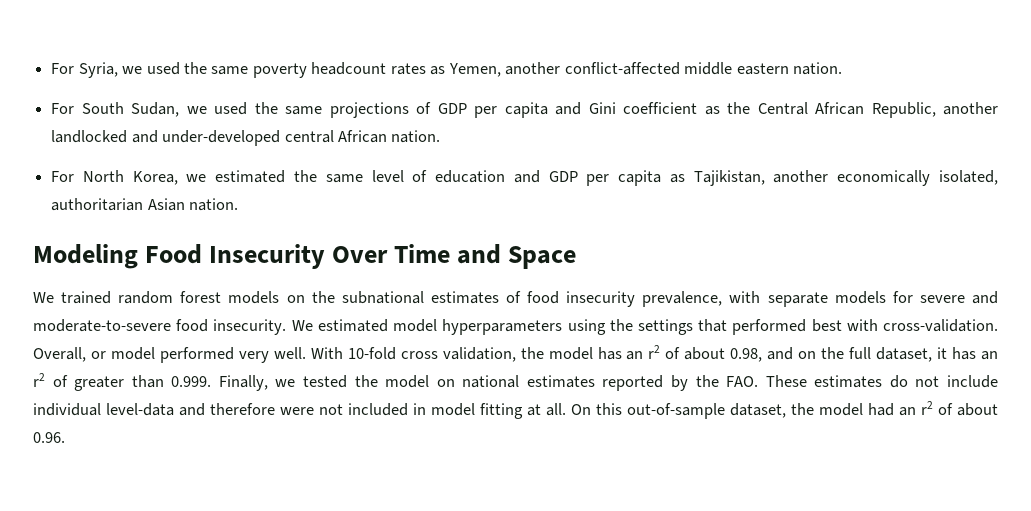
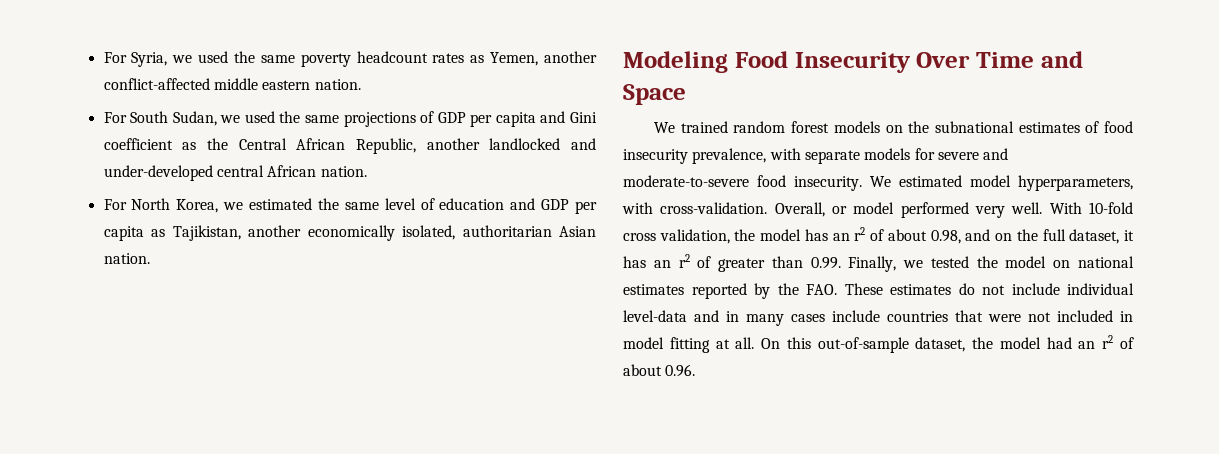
[442,319,842,335] hyperparameters using the settings that performed best -> [1018,175,1133,191] hyperparameters,
[171,376,212,387] 0.999. -> [810,257,841,269] 0.99.
[210,403,275,415] therefore -> [726,310,983,326] in many cases include countries that

